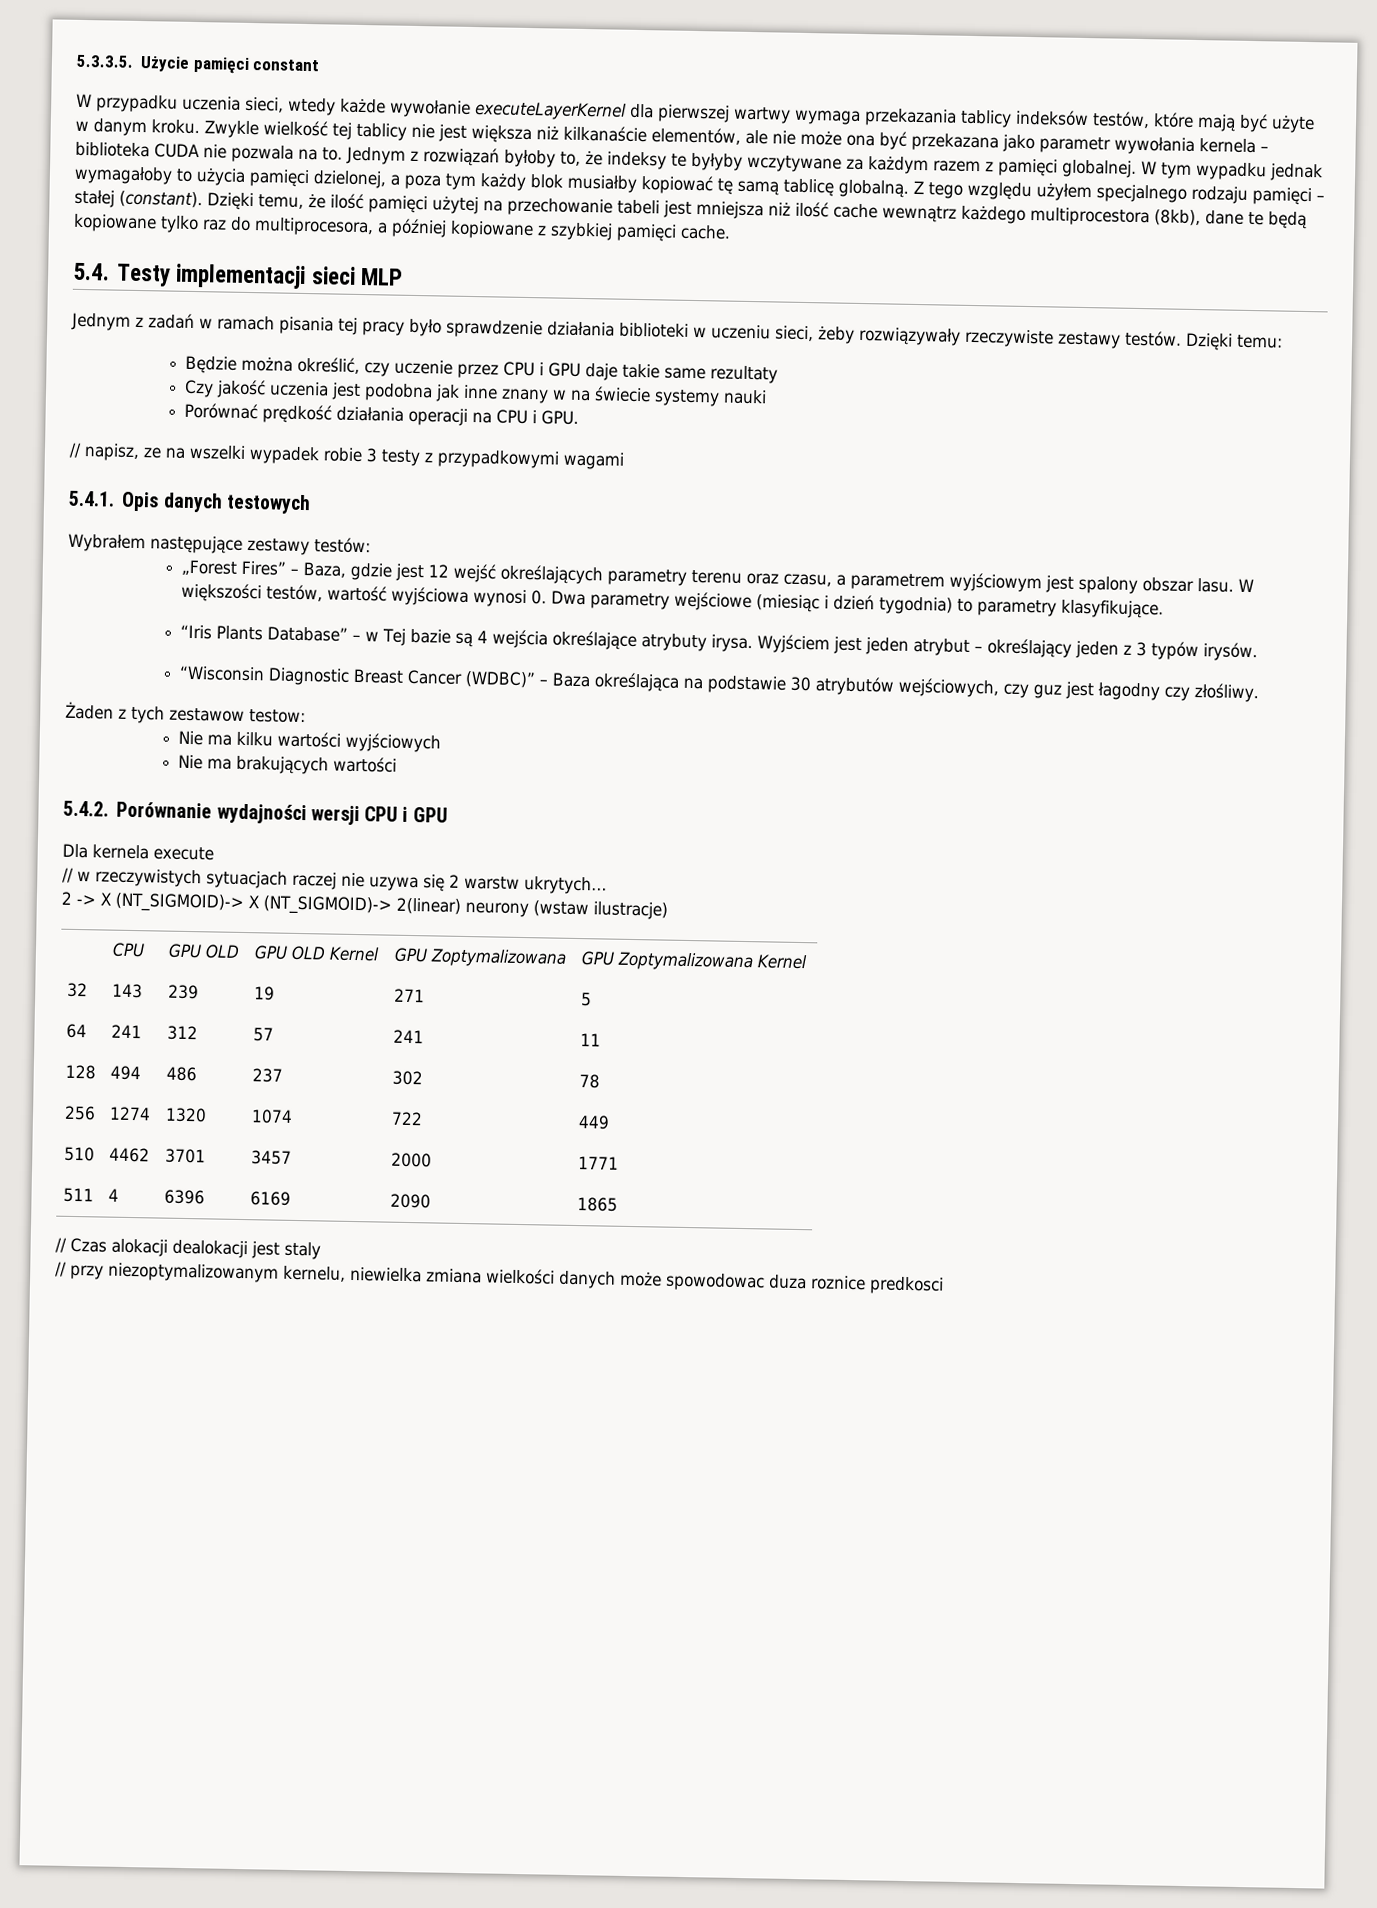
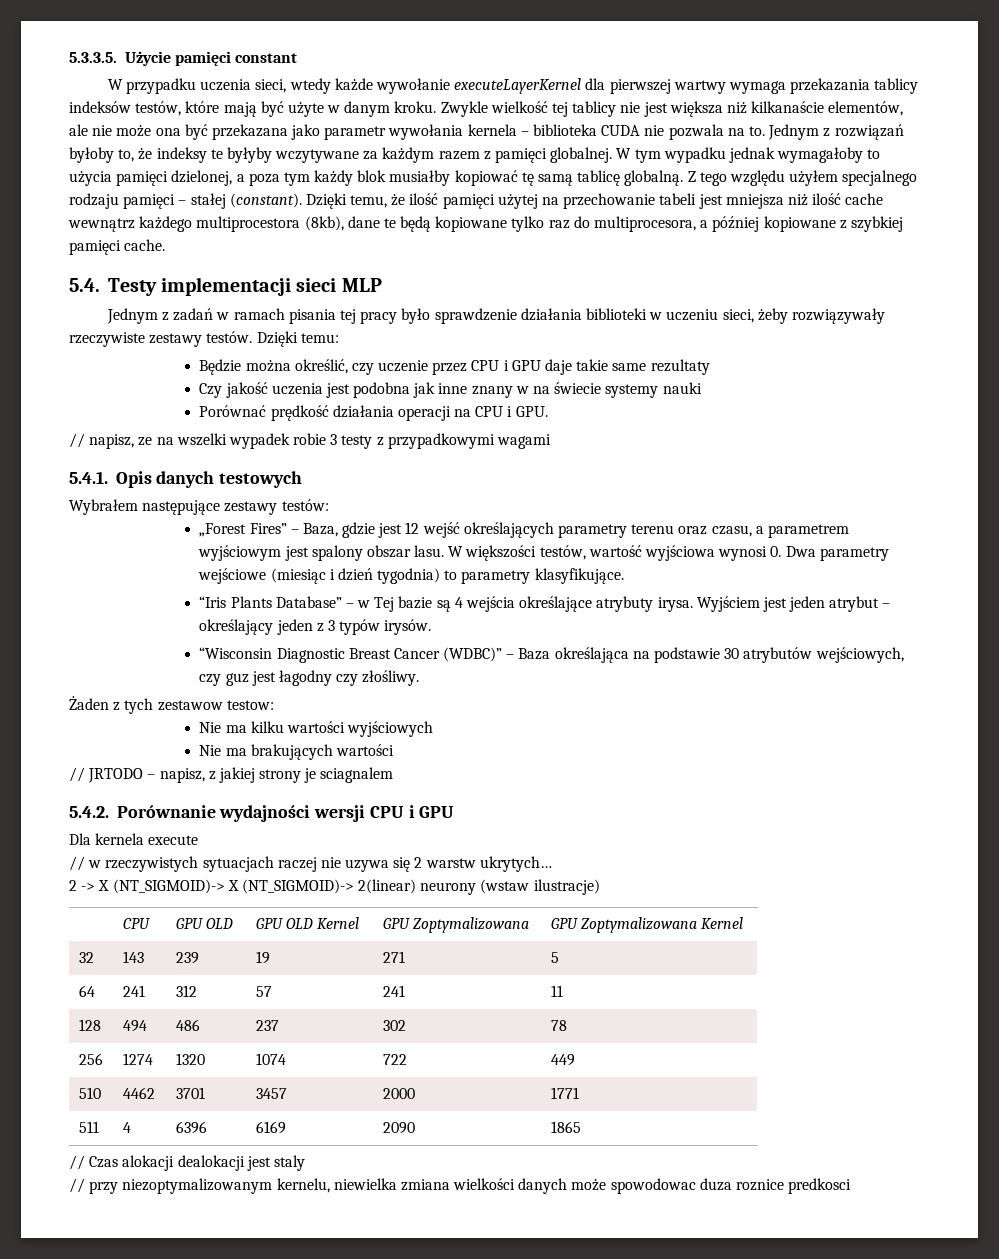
(398, 764) none -> [69,767,394,783] // // JRTODO – napisz, z jakiej strony je sciagnalem

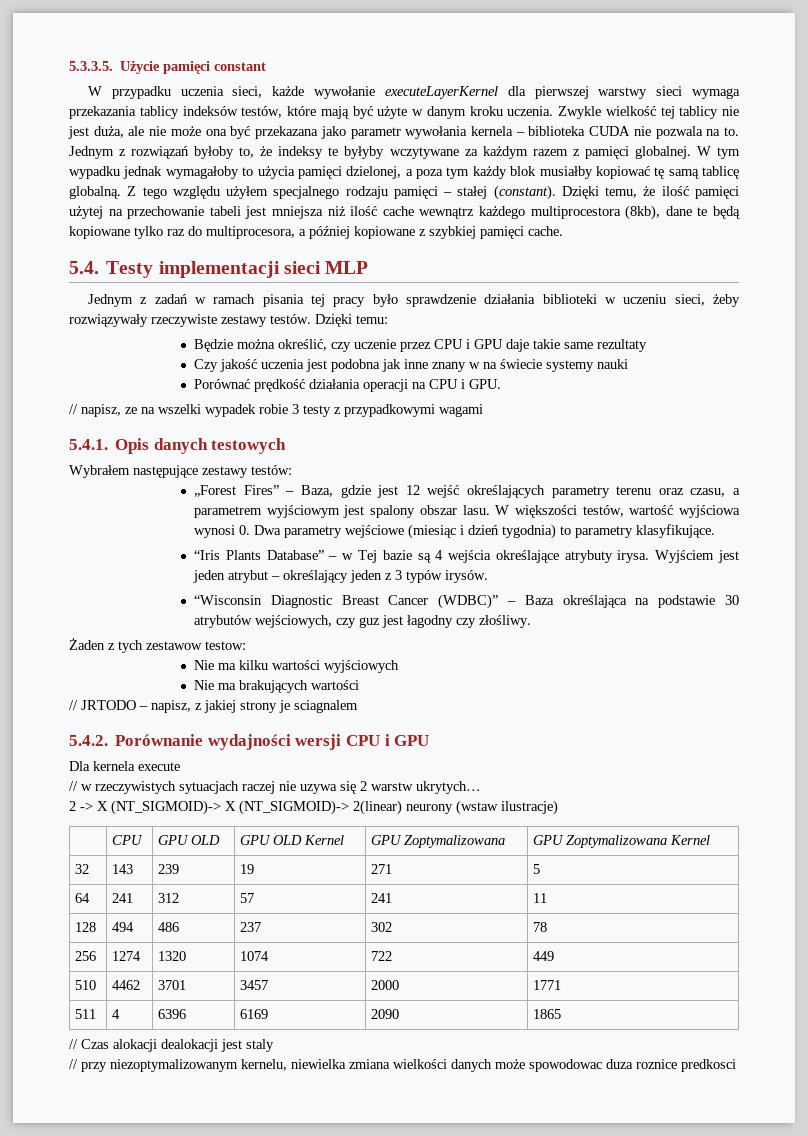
[289,78,331,94] wtedy -> (263, 92) none
[673,80,726,94] wartwy -> [598,86,683,99] warstwy sieci
[394,101,437,113] kroku. -> [469,106,554,116] kroku uczenia.
[669,101,904,117] większa niż kilkanaście elementów, -> [93,126,124,138] duża,

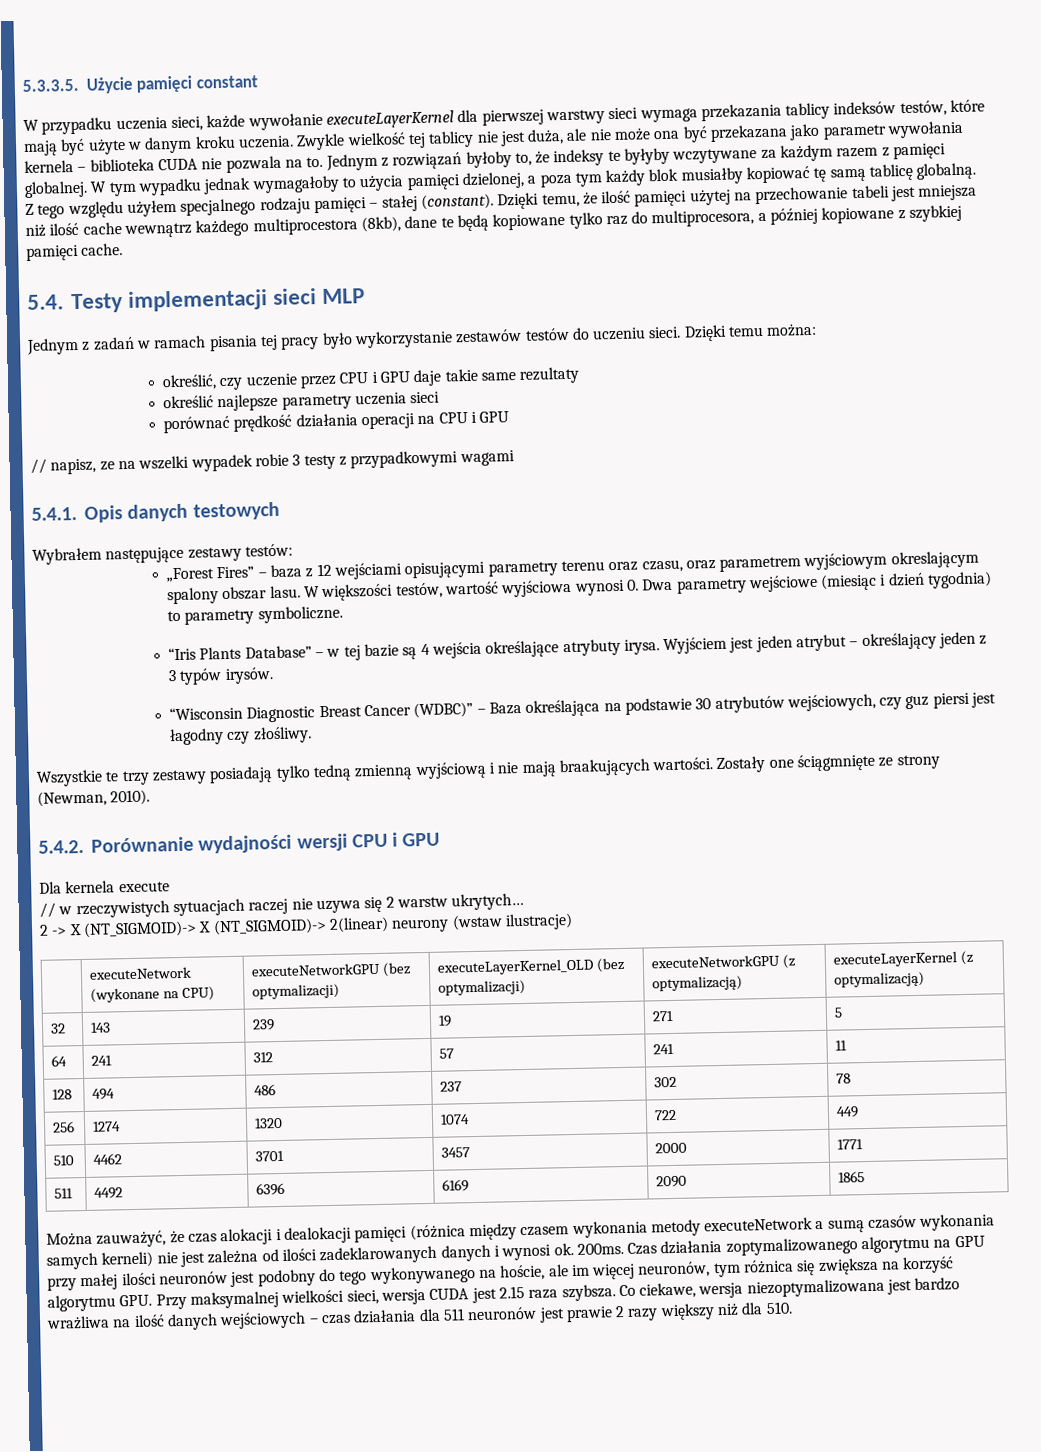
[405,294,741,307] [69,314,388,327] [194,339,276,352] sprawdzenie działania biblioteki w uczeniu sieci, żeby rozwiązywały rzeczywiste zestawy testów. Dzięki temu: // Będzie można -> [353,323,818,349] wykorzystanie zestawów testów do uczeniu sieci. Dzięki temu można: //
[194,359,629,372] [194,379,251,389] Czy jakość uczenia jest podobna jak inne znany w na świecie systemy nauki // Porównać -> [163,391,441,412] [163,415,231,434] określić najlepsze parametry uczenia sieci // porównać
[469,379,502,389] GPU. -> [479,411,510,423] GPU
[300,485,545,498] Baza, gdzie jest 12 wejść określających -> [269,561,486,580] baza z 12 wejściami opisującymi
[733,488,741,495] a -> [685,559,716,570] oraz
[343,505,365,518] jest -> [890,550,979,569] okreslającym
[636,524,716,538] klasyfikujące. -> [257,605,343,624] symboliczne.
[357,550,377,563] Tej -> [343,645,361,661] tej
(381, 622) none -> [932,692,970,709] piersi
[69,638,246,653] [194,660,400,673] [194,680,360,693] [69,700,358,713] Żaden z tych zestawow testow: // Nie ma kilku wartości wyjściowych // Nie ma brakujących wartości // // JRTODO – napisz, z jakiej strony je sciagnalem -> [36,753,940,787] [37,789,151,807] Wszystkie te trzy zestawy posiadają tylko tedną zmienną wyjściową i nie mają braakujących wartości. Zostały one ściągmnięte ze strony (Newman, 2010).
[112,835,144,845] [158,835,221,845] [240,835,345,845] [371,835,506,848] [533,835,711,848] CPU | GPU OLD | GPU OLD Kernel | GPU Zoptymalizowana | GPU Zoptymalizowana Kernel -> [89,966,193,980] [90,986,216,1003] [251,962,412,977] [252,983,341,1000] [437,957,626,976] [438,979,527,996] [651,954,797,969] [652,975,744,992] [833,950,974,968] [834,971,926,988] executeNetwork (wykonane na CPU) | executeNetworkGPU (bez optymalizacji) | executeLayerKernel_OLD (bez optymalizacji) | executeNetworkGPU (z optymalizacją) | executeLayerKernel (z optymalizacją)
[112,1009,121,1019] 4 -> [94,1187,124,1199] 4492
[69,1039,274,1052] [69,1059,736,1072] // Czas alokacji dealokacji jest staly // // przy niezoptymalizowanym kernelu, niewielka zmiana wielkości danych może spowodowac duza roznice predkosci -> [46,1213,996,1248] [46,1235,985,1270] [47,1256,955,1291] [47,1277,961,1312] [46,1301,793,1331] Można zauważyć, że czas alokacji i dealokacji pamięci (różnica między czasem wykonania metody executeNetwork a sumą czasów wykonania samych kerneli) nie jest zależna od ilości zadeklarowanych danych i wynosi ok. 200ms. Czas działania zoptymalizowanego algorytmu na GPU przy małej ilości neuronów jest podobny do tego wykonywanego na hoście, ale im więcej neuronów, tym różnica się zwiększa na korzyść algorytmu GPU. Przy maksymalnej wielkości sieci, wersja CUDA jest 2.15 raza szybsza. Co ciekawe, wersja niezoptymalizowana jest bardzo wrażliwa na ilość danych wejściowych – czas działania dla 511 neuronów jest prawie 2 razy większy niż dla 510.

